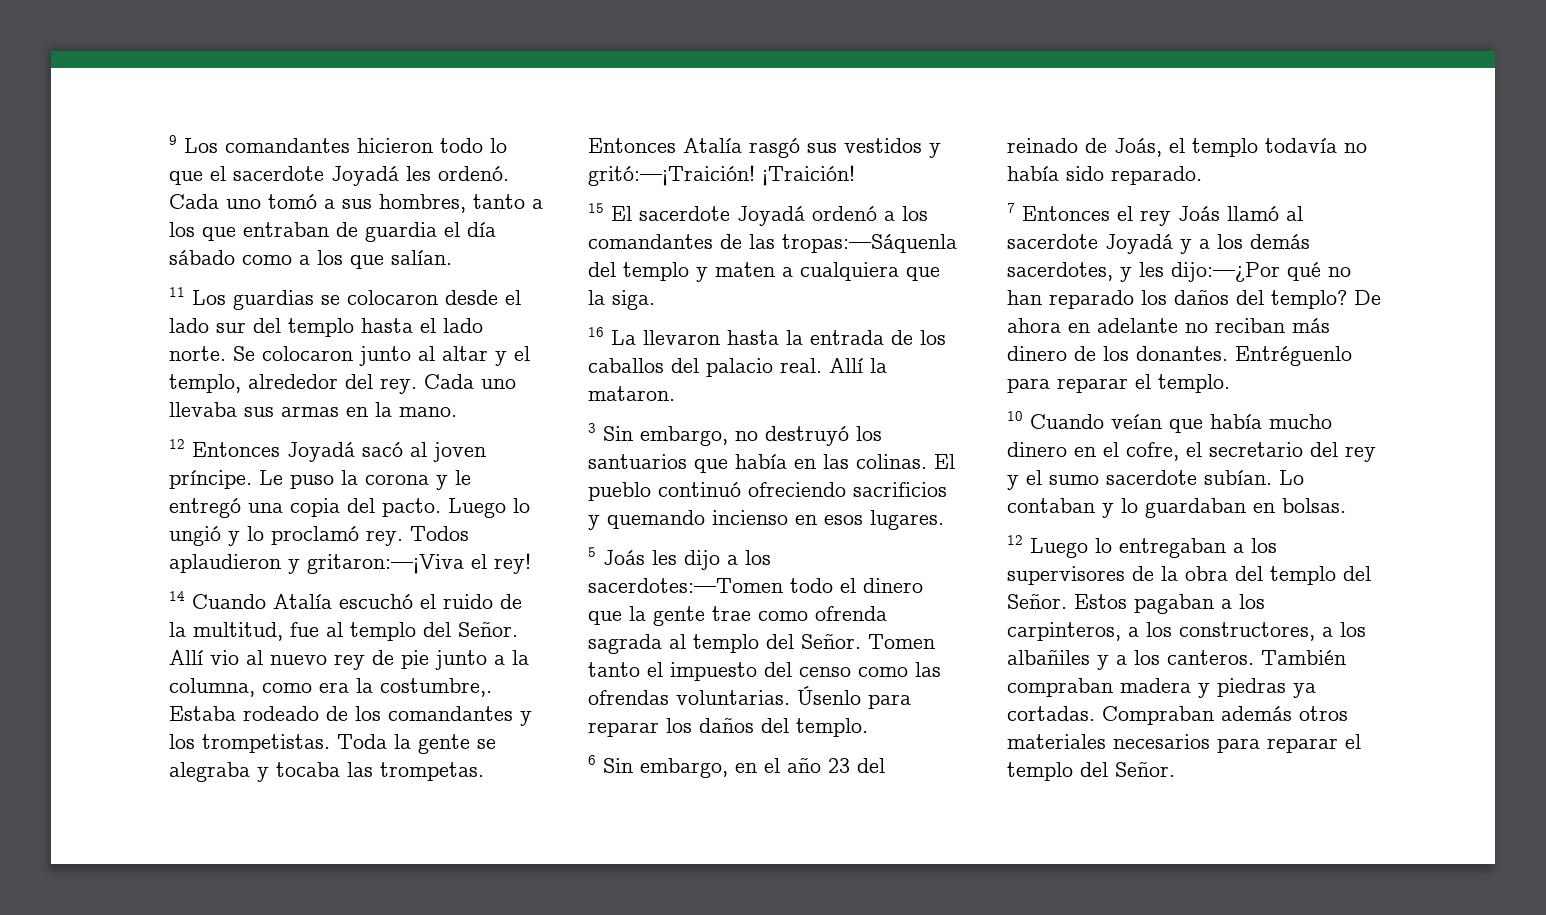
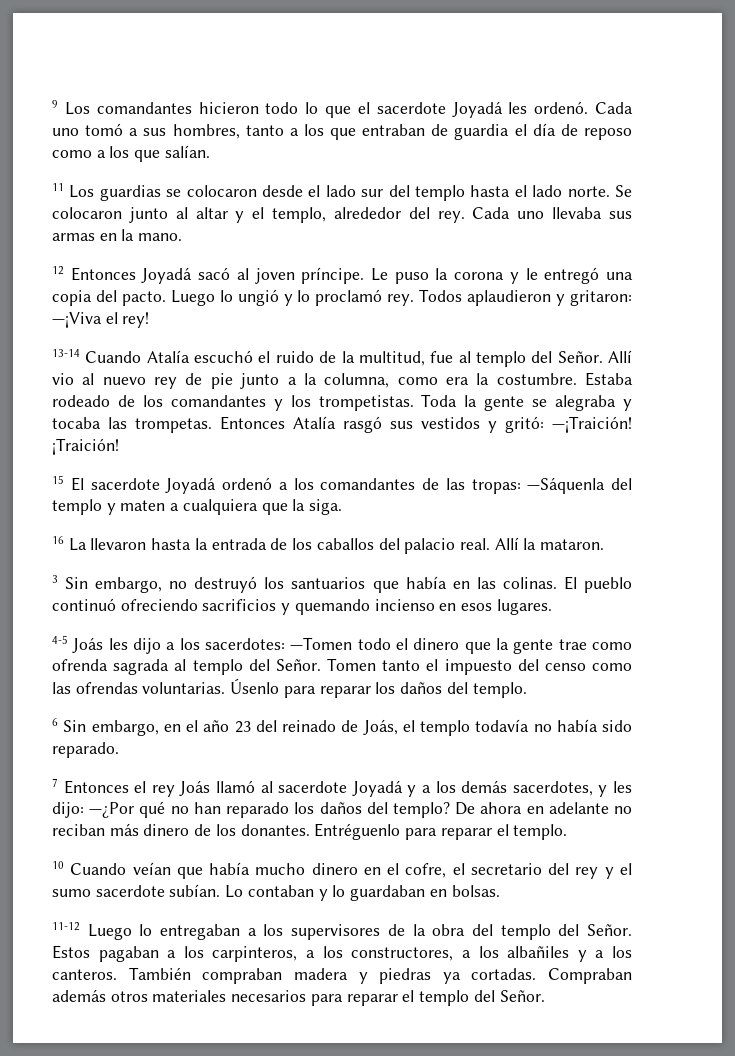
[169,250,235,265] sábado -> [560,124,632,140] de reposo
[307,554,464,574] gritaron:—¡Viva -> [570,290,632,306] [52,312,102,328] gritaron: —¡Viva
[169,591,185,601] 14 -> [52,349,80,357] 13-14
[380,678,492,697] costumbre,. -> [496,373,577,385] costumbre.
[588,165,755,186] gritó:—¡Traición! -> [505,416,632,433] gritó: —¡Traición!
[782,234,957,253] tropas:—Sáquenla -> [471,477,606,494] tropas: —Sáquenla
[588,547,596,557] 5 -> [52,635,68,644] 4-5
[588,578,783,593] sacerdotes:—Tomen -> [205,637,353,650] sacerdotes: —Tomen
[1171,262,1280,282] dijo:—¿Por -> [52,802,135,818] dijo: —¿Por
[1007,535,1023,545] 12 -> [52,922,80,931] 11-12

